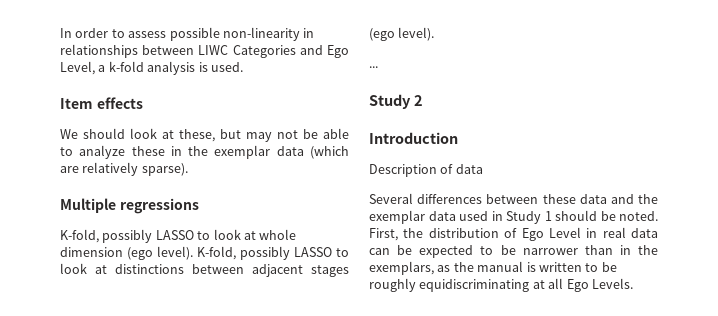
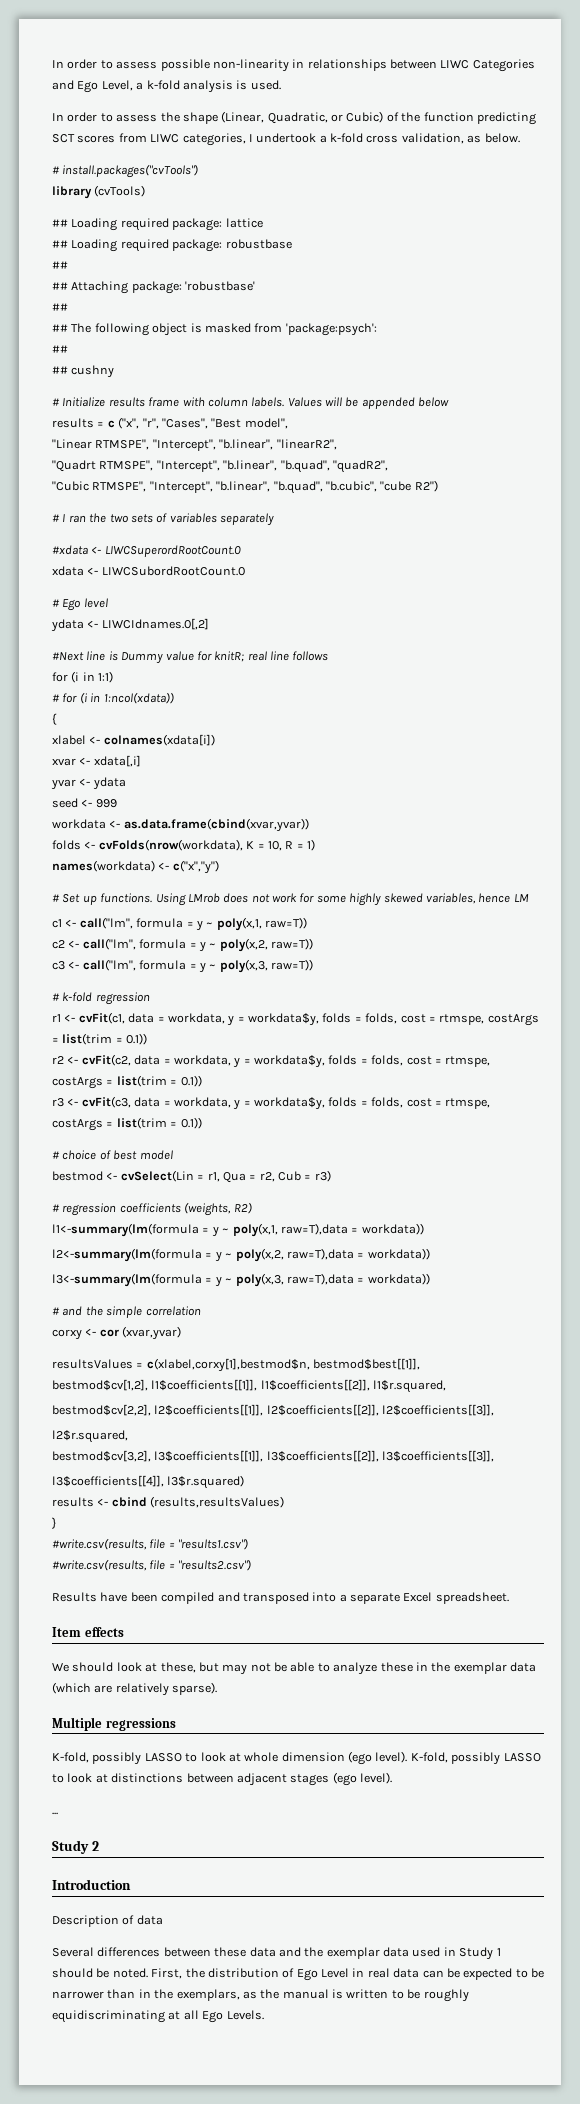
(243, 67) none -> [52,111,536,125] [52,133,520,146] [52,164,199,178] [52,185,146,199] [52,218,263,231] [52,239,292,252] [52,261,68,269] [52,281,256,294] [52,303,68,311] [52,323,377,336] [52,345,68,353] [52,365,115,378] [52,397,450,409] [52,417,288,429] [52,439,337,451] [52,460,388,473] [52,480,438,494] [52,513,274,526] [52,545,241,557] [52,566,245,576] [52,598,108,611] [51,618,209,632] [52,651,329,664] [52,671,114,683] [52,692,174,704] [52,713,57,725] [52,734,215,746] [52,755,141,767] [51,777,126,790] [52,798,117,808] [52,818,309,832] [52,839,315,851] [52,860,219,874] [52,893,529,906] [52,917,307,931] [52,938,313,952] [52,959,313,973] [52,992,150,1005] [52,1012,539,1026] [52,1033,148,1045] [52,1054,491,1068] [52,1075,202,1089] [52,1096,491,1110] [52,1117,202,1131] [52,1150,173,1160] [52,1170,331,1183] [52,1202,252,1216] [52,1223,424,1237] [52,1248,430,1262] [52,1273,430,1287] [52,1306,201,1318] [52,1326,182,1340] [52,1358,421,1372] [52,1379,447,1393] [52,1404,495,1416] [52,1430,128,1443] [52,1450,495,1462] [52,1475,245,1489] [52,1496,285,1508] [52,1517,56,1529] [52,1538,249,1550] [52,1559,252,1571] [52,1592,509,1604] // In order to assess the shape (Linear, Quadratic, or Cubic) of the function predicting SCT scores from LIWC categories, I undertook a k-fold cross validation, as below. // # install.packages("cvTools") // library (cvTools) // ## Loading required package: lattice // ## Loading required package: robustbase // ## // ## Attaching package: 'robustbase' // ## // ## The following object is masked from 'package:psych': // ## // ## cushny // # Initialize results frame with column labels. Values will be appended below // results = c ("x", "r", "Cases", "Best model", // "Linear RTMSPE", "Intercept", "b.linear", "linearR2", // "Quadrt RTMSPE", "Intercept", "b.linear", "b.quad", "quadR2", // "Cubic RTMSPE", "Intercept", "b.linear", "b.quad", "b.cubic", "cube R2") // # I ran the two sets of variables separately // #xdata <- LIWCSuperordRootCount.0 // xdata <- LIWCSubordRootCount.0 // # Ego level // ydata <- LIWCIdnames.0[,2] // #Next line is Dummy value for knitR; real line follows // for (i in 1:1) // # for (i in 1:ncol(xdata)) // { // xlabel <- colnames(xdata[i]) // xvar <- xdata[,i] // yvar <- ydata // seed <- 999 // workdata <- as.data.frame(cbind(xvar,yvar)) // folds <- cvFolds(nrow(workdata), K = 10, R = 1) // names(workdata) <- c("x","y") // # Set up functions. Using LMrob does not work for some highly skewed variables, hence LM // c1 <- call("lm", formula = y ~ poly(x,1, raw=T)) // c2 <- call("lm", formula = y ~ poly(x,2, raw=T)) // c3 <- call("lm", formula = y ~ poly(x,3, raw=T)) // # k-fold regression // r1 <- cvFit(c1, data = workdata, y = workdata$y, folds = folds, cost = rtmspe, costArgs = list(trim = 0.1)) // r2 <- cvFit(c2, data = workdata, y = workdata$y, folds = folds, cost = rtmspe, costArgs = list(trim = 0.1)) // r3 <- cvFit(c3, data = workdata, y = workdata$y, folds = folds, cost = rtmspe, costArgs = list(trim = 0.1)) // # choice of best model // bestmod <- cvSelect(Lin = r1, Qua = r2, Cub = r3) // # regression coefficients (weights, R2) // l1<-summary(lm(formula = y ~ poly(x,1, raw=T),data = workdata)) // l2<-summary(lm(formula = y ~ poly(x,2, raw=T),data = workdata)) // l3<-summary(lm(formula = y ~ poly(x,3, raw=T),data = workdata)) // # and the simple correlation // corxy <- cor (xvar,yvar) // resultsValues = c(xlabel,corxy[1],bestmod$n, bestmod$best[[1]], // bestmod$cv[1,2], l1$coefficients[[1]], l1$coefficients[[2]], l1$r.squared, // bestmod$cv[2,2], l2$coefficients[[1]], l2$coefficients[[2]], l2$coefficients[[3]], // l2$r.squared, // bestmod$cv[3,2], l3$coefficients[[1]], l3$coefficients[[2]], l3$coefficients[[3]], // l3$coefficients[[4]], l3$r.squared) // results <- cbind (results,resultsValues) // } // #write.csv(results, file = "results1.csv") // #write.csv(results, file = "results2.csv") // Results have been compiled and transposed into a separate Excel spreadsheet.

